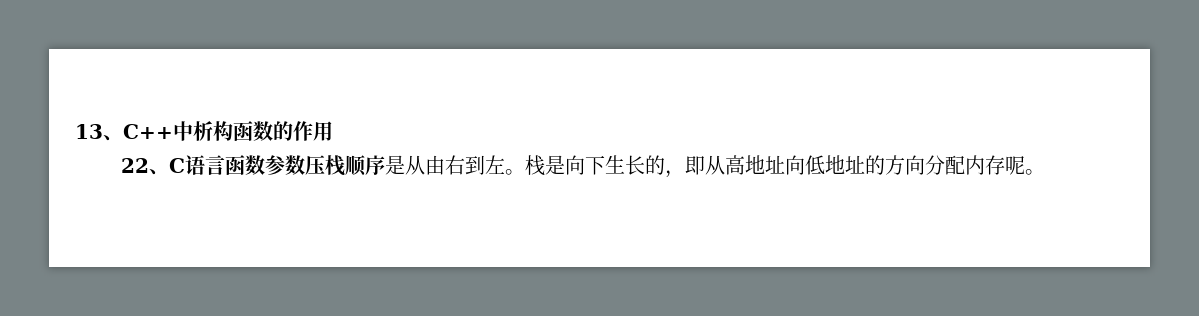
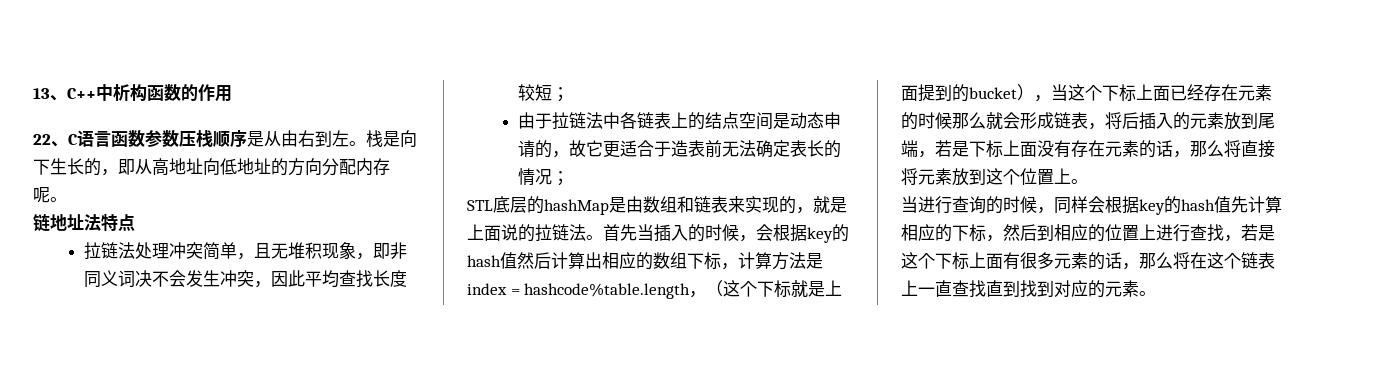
(1046, 172) none -> [33,213,135,232] [84,242,408,260] [84,270,408,288] [518,84,570,102] [518,112,842,130] [518,140,842,158] [518,168,570,186] [467,196,847,215] [467,224,849,243] [467,252,823,270] [467,280,843,299] [901,84,1272,102] [901,112,1275,130] [901,140,1275,158] [901,168,1088,186] [901,196,1282,215] [901,224,1275,242] [901,252,1275,270] [901,280,1156,298] // 链地址法特点 // 拉链法处理冲突简单，且无堆积现象，即非同义词决不会发生冲突，因此平均查找长度较短； // 由于拉链法中各链表上的结点空间是动态申请的，故它更适合于造表前无法确定表长的情况； // STL底层的hashMap是由数组和链表来实现的，就是上面说的拉链法。首先当插入的时候，会根据key的hash值然后计算出相应的数组下标，计算方法是index = hashcode%table.length，（这个下标就是上面提到的bucket），当这个下标上面已经存在元素的时候那么就会形成链表，将后插入的元素放到尾端，若是下标上面没有存在元素的话，那么将直接将元素放到这个位置上。 // 当进行查询的时候，同样会根据key的hash值先计算相应的下标，然后到相应的位置上进行查找，若是这个下标上面有很多元素的话，那么将在这个链表上一直查找直到找到对应的元素。

